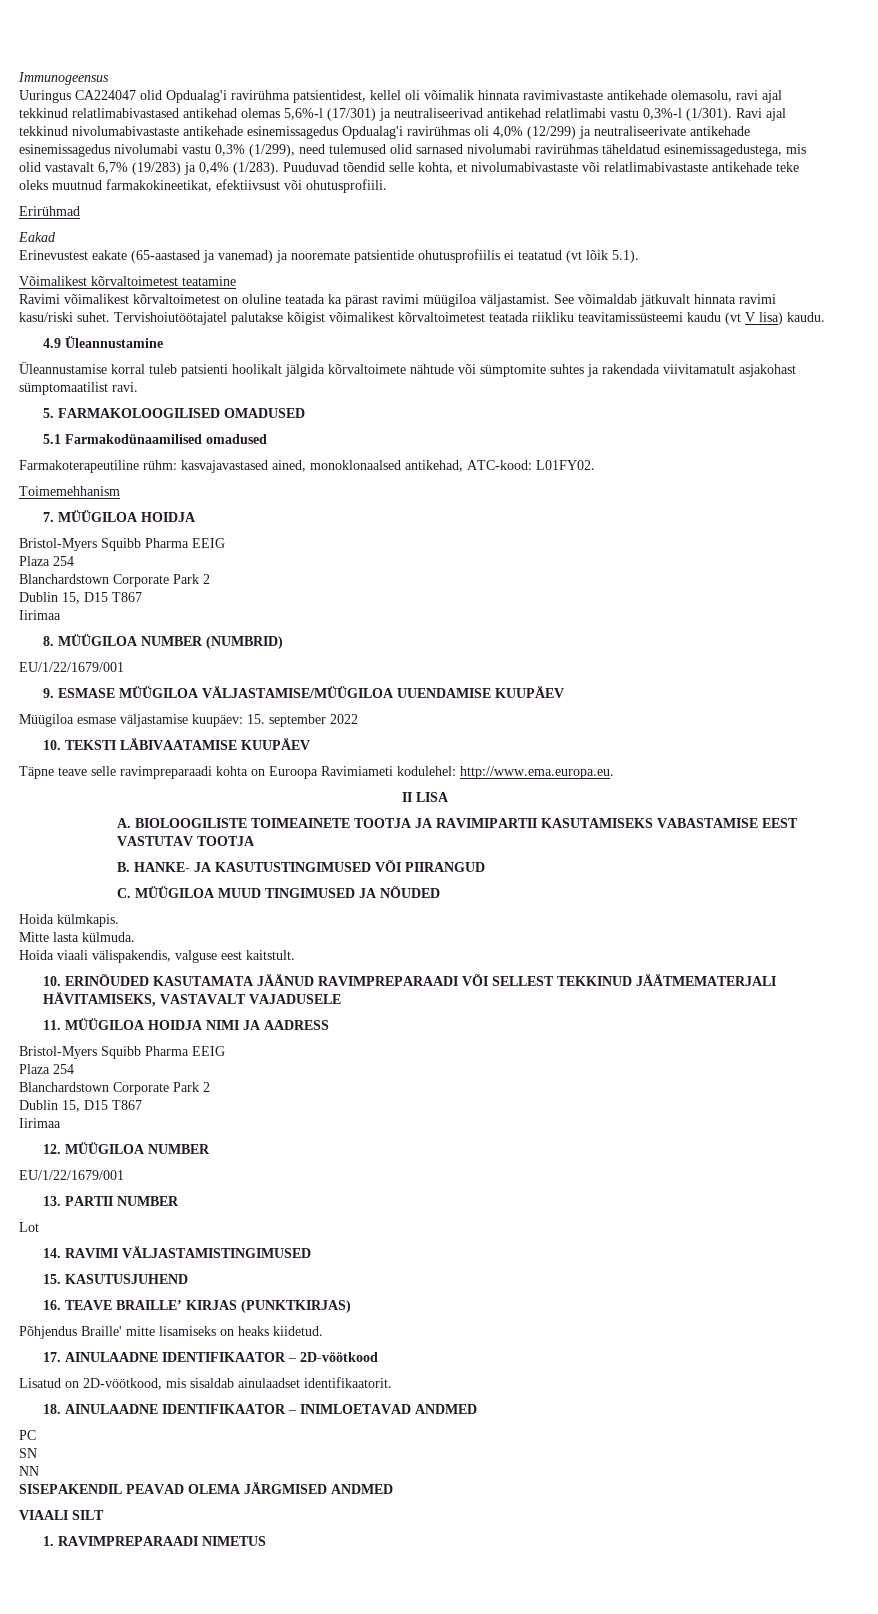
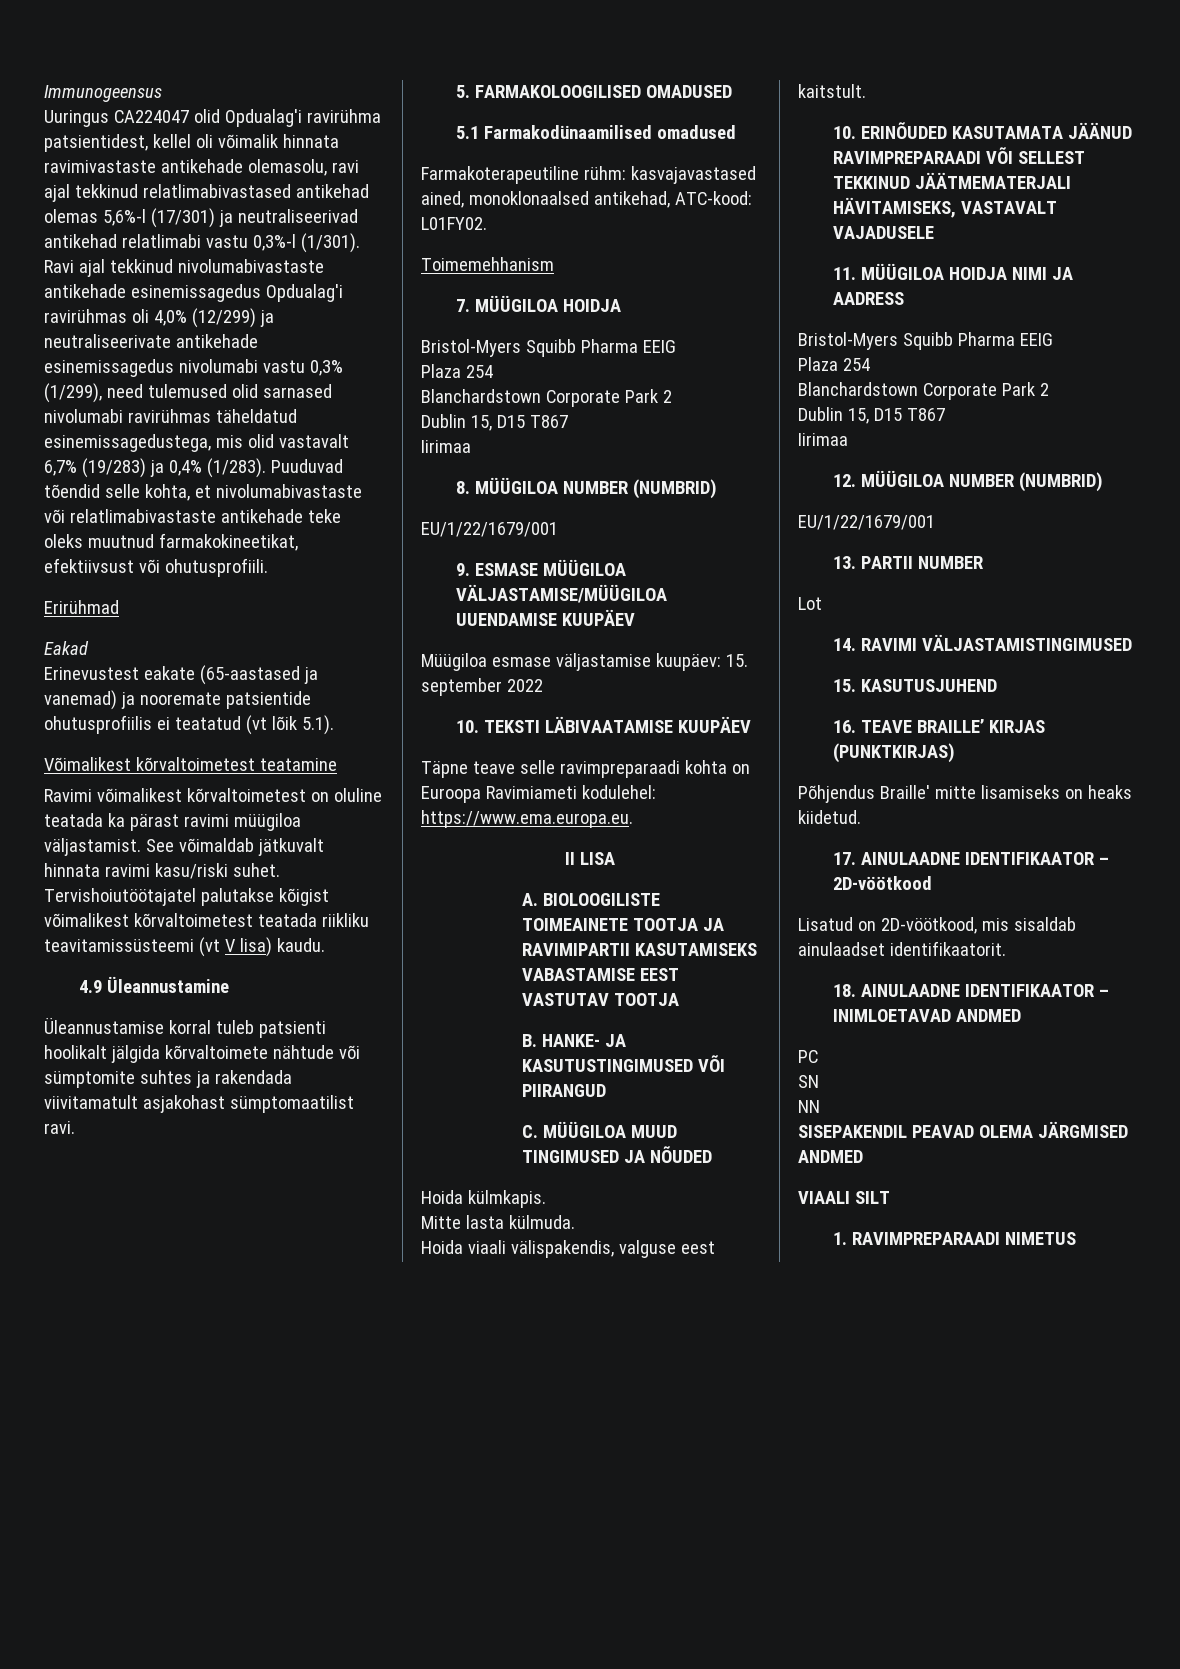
[687,312,721,322] kaudu -> (194, 945) none
[460,766,614,779] http://www.ema.europa.eu. -> [421,810,633,828] https://www.ema.europa.eu.
(211, 1149) none -> [1019,472,1104,492] (NUMBRID)

